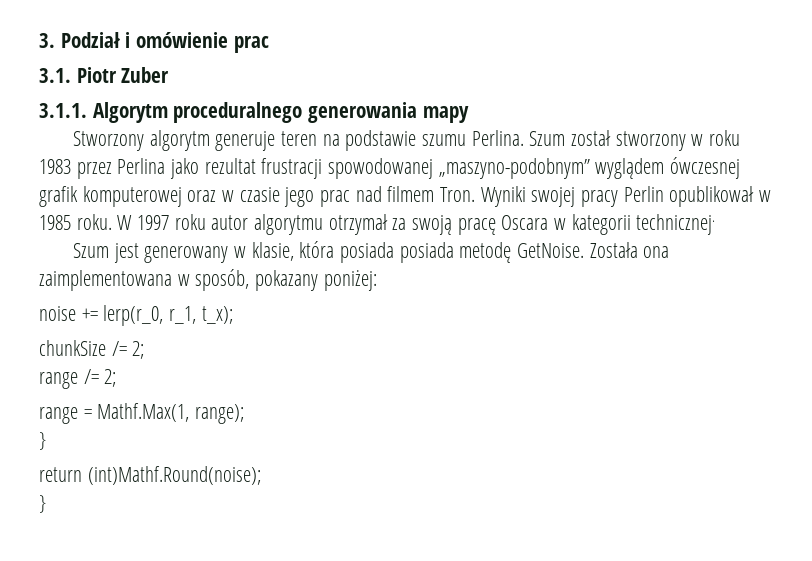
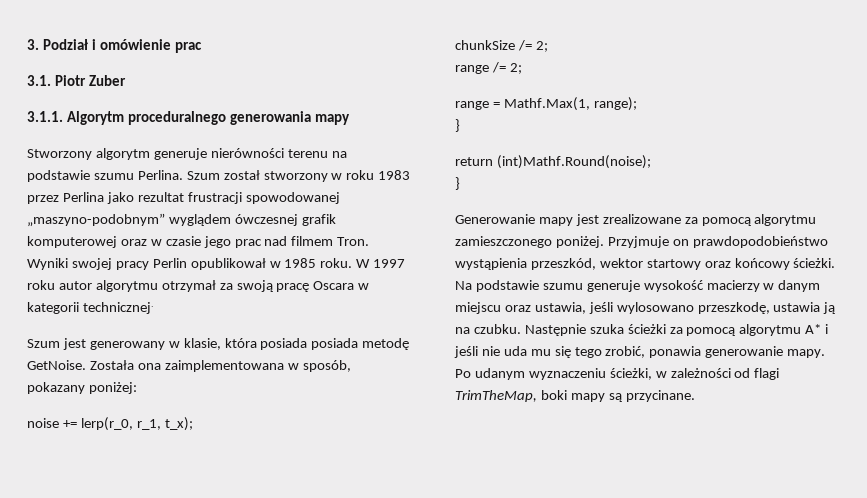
[280,131,317,146] teren -> [210,148,328,158] nierówności terenu
(47, 504) none -> [455,214,817,226] [455,236,828,248] [455,258,836,270] [455,280,821,292] [455,302,837,314] [455,324,829,336] [454,346,826,358] [455,368,780,380] [455,390,695,402] // Generowanie mapy jest zrealizowane za pomocą algorytmu zamieszczonego poniżej. Przyjmuje on prawdopodobieństwo wystąpienia przeszkód, wektor startowy oraz końcowy ścieżki. Na podstawie szumu generuje wysokość macierzy w danym miejscu oraz ustawia, jeśli wylosowano przeszkodę, ustawia ją na czubku. Następnie szuka ścieżki za pomocą algorytmu A* i jeśli nie uda mu się tego zrobić, ponawia generowanie mapy. Po udanym wyznaczeniu ścieżki, w zależności od flagi TrimTheMap, boki mapy są przycinane.

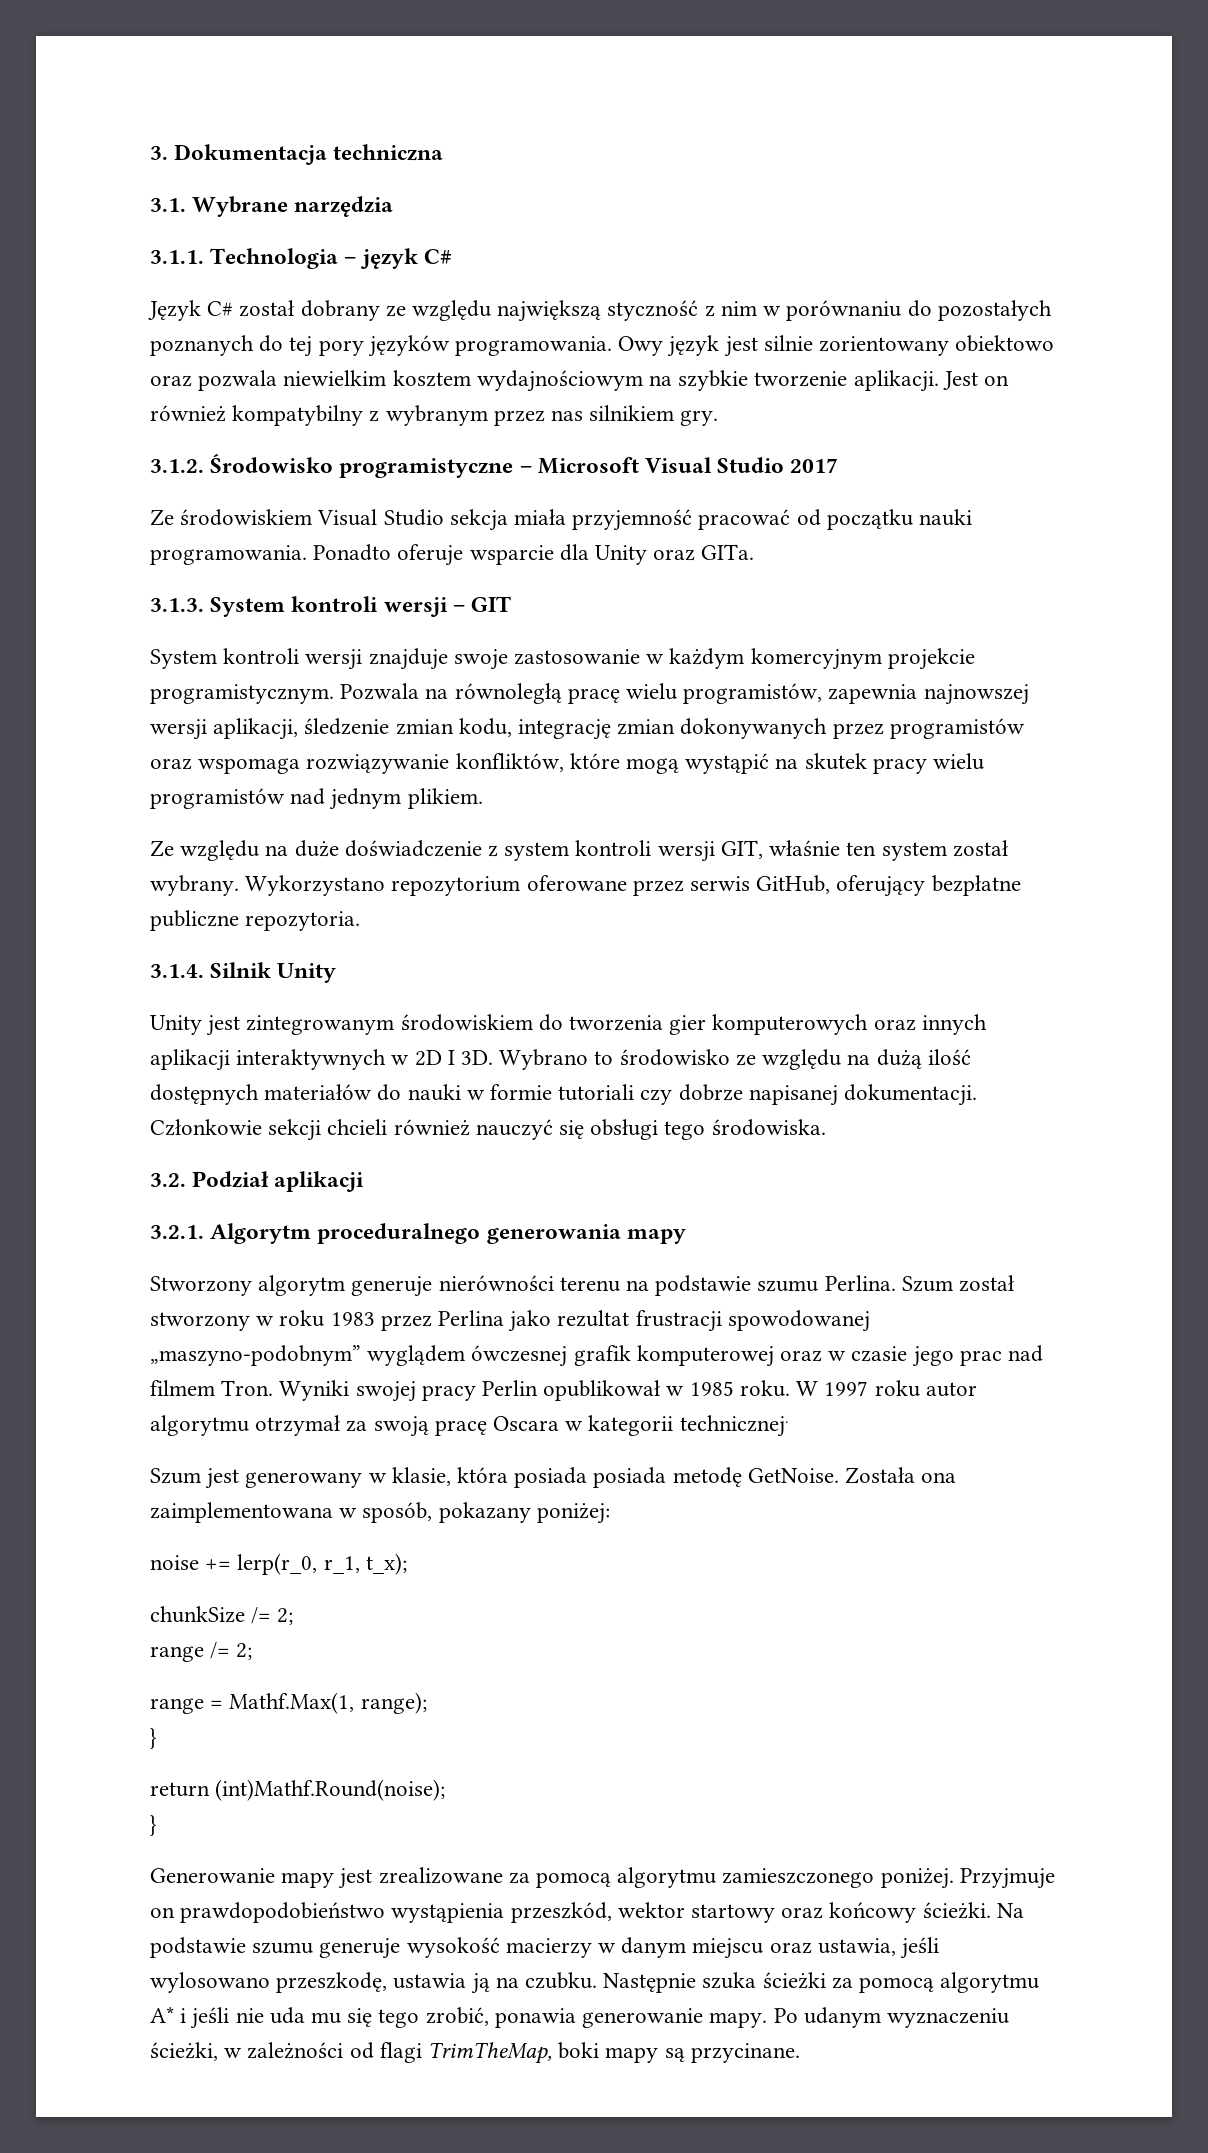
[42,39,202,53] Podział i omówienie prac -> [174,144,444,165] Dokumentacja techniczna
[54,75,126,86] Piotr Zuber -> [192,196,394,217] Wybrane narzędzia
(63, 116) none -> [210,248,452,269] [148,300,1052,322] [150,335,1055,357] [150,370,1010,392] [150,405,719,426] [150,453,839,478] [150,509,973,531] [150,544,755,566] [150,596,512,617] [150,648,975,670] [150,683,1029,705] [150,718,1025,740] [150,753,985,774] [150,788,483,810] [150,840,1008,862] [150,875,1021,897] [150,910,361,931] [150,962,337,983] [150,1014,987,1036] [150,1049,971,1071] [150,1084,978,1106] [150,1119,826,1141] [150,1171,365,1192] [150,1225,204,1239] Technologia – język C# // Język C# został dobrany ze względu największą styczność z nim w porównaniu do pozostałych poznanych do tej pory języków programowania. Owy język jest silnie zorientowany obiektowo oraz pozwala niewielkim kosztem wydajnościowym na szybkie tworzenie aplikacji. Jest on również kompatybilny z wybranym przez nas silnikiem gry. // 3.1.2. Środowisko programistyczne – Microsoft Visual Studio 2017 // Ze środowiskiem Visual Studio sekcja miała przyjemność pracować od początku nauki programowania. Ponadto oferuje wsparcie dla Unity oraz GITa. // 3.1.3. System kontroli wersji – GIT // System kontroli wersji znajduje swoje zastosowanie w każdym komercyjnym projekcie programistycznym. Pozwala na równoległą pracę wielu programistów, zapewnia najnowszej wersji aplikacji, śledzenie zmian kodu, integrację zmian dokonywanych przez programistów oraz wspomaga rozwiązywanie konfliktów, które mogą wystąpić na skutek pracy wielu programistów nad jednym plikiem. // Ze względu na duże doświadczenie z system kontroli wersji GIT, właśnie ten system został wybrany. Wykorzystano repozytorium oferowane przez serwis GitHub, oferujący bezpłatne publiczne repozytoria. // 3.1.4. Silnik Unity // Unity jest zintegrowanym środowiskiem do tworzenia gier komputerowych oraz innych aplikacji interaktywnych w 2D I 3D. Wybrano to środowisko ze względu na dużą ilość dostępnych materiałów do nauki w formie tutoriali czy dobrze napisanej dokumentacji. Członkowie sekcji chcieli również nauczyć się obsługi tego środowiska. // 3.2. Podział aplikacji // 3.2.1.

